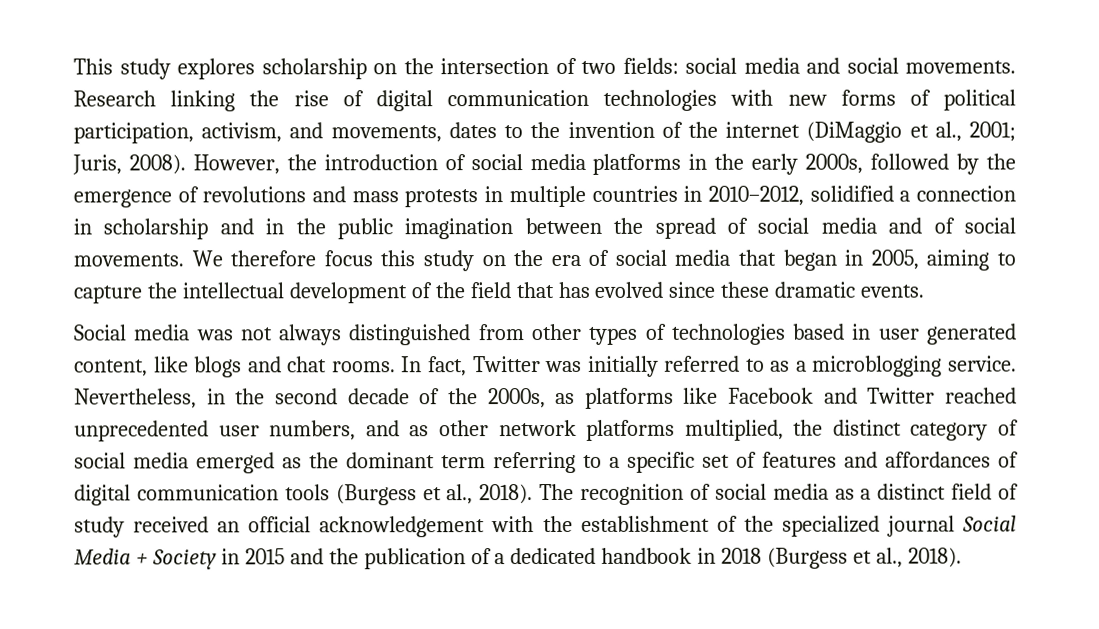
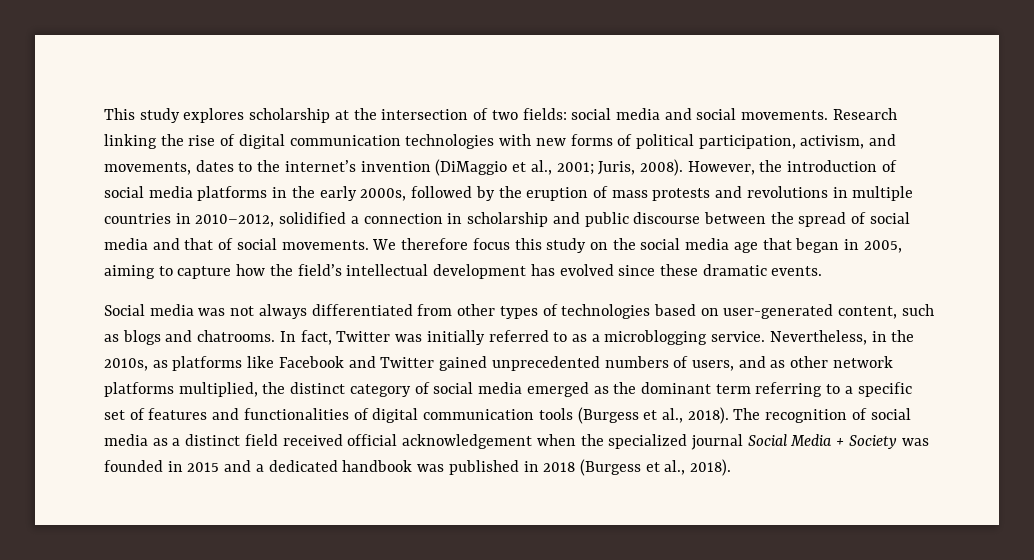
[373,63,397,75] on -> [334,110,349,120] at
[567,121,801,138] invention of the internet -> [284,160,431,172] internet’s invention
[73,186,479,208] emergence of revolutions and mass protests -> [526,186,828,201] eruption of mass protests and revolutions
[265,218,514,240] in the public imagination -> [584,212,701,227] public discourse
(923, 225) none -> [184,238,214,250] that
[550,249,731,266] era of social media -> [640,238,758,253] social media age
[146,281,554,304] the intellectual development of the field that -> [236,264,527,279] how the field’s intellectual development
[349,324,472,346] distinguished -> [311,304,413,316] differentiated
[852,323,1018,345] [74,356,396,378] in user generated content, like blogs and chat rooms. -> [700,304,934,319] [104,330,276,345] on user-generated content, such as blogs and chatrooms.
[274,388,546,409] second decade of the 2000s, -> [104,358,148,371] 2010s,
[945,387,1017,404] [74,420,357,442] reached unprecedented user numbers, -> [439,356,734,371] gained unprecedented numbers of users,
[885,451,991,468] affordances -> [243,408,349,420] functionalities
[998,483,1019,500] [74,515,738,538] of study received an official acknowledgement with the establishment of -> [282,434,576,449] received official acknowledgement when
(217, 559) none -> [901,438,929,446] [104,460,163,472] was founded
[328,548,492,570] the publication of -> (252, 466) none
(693, 555) none -> [417,460,519,475] was published

